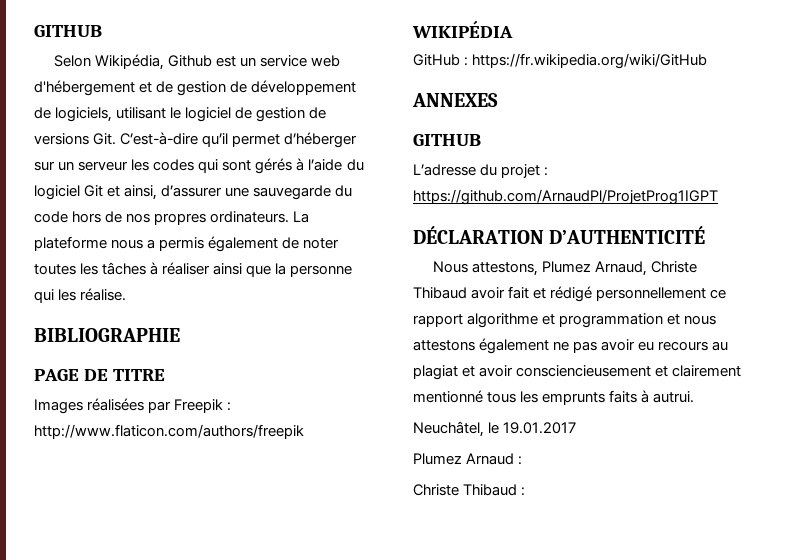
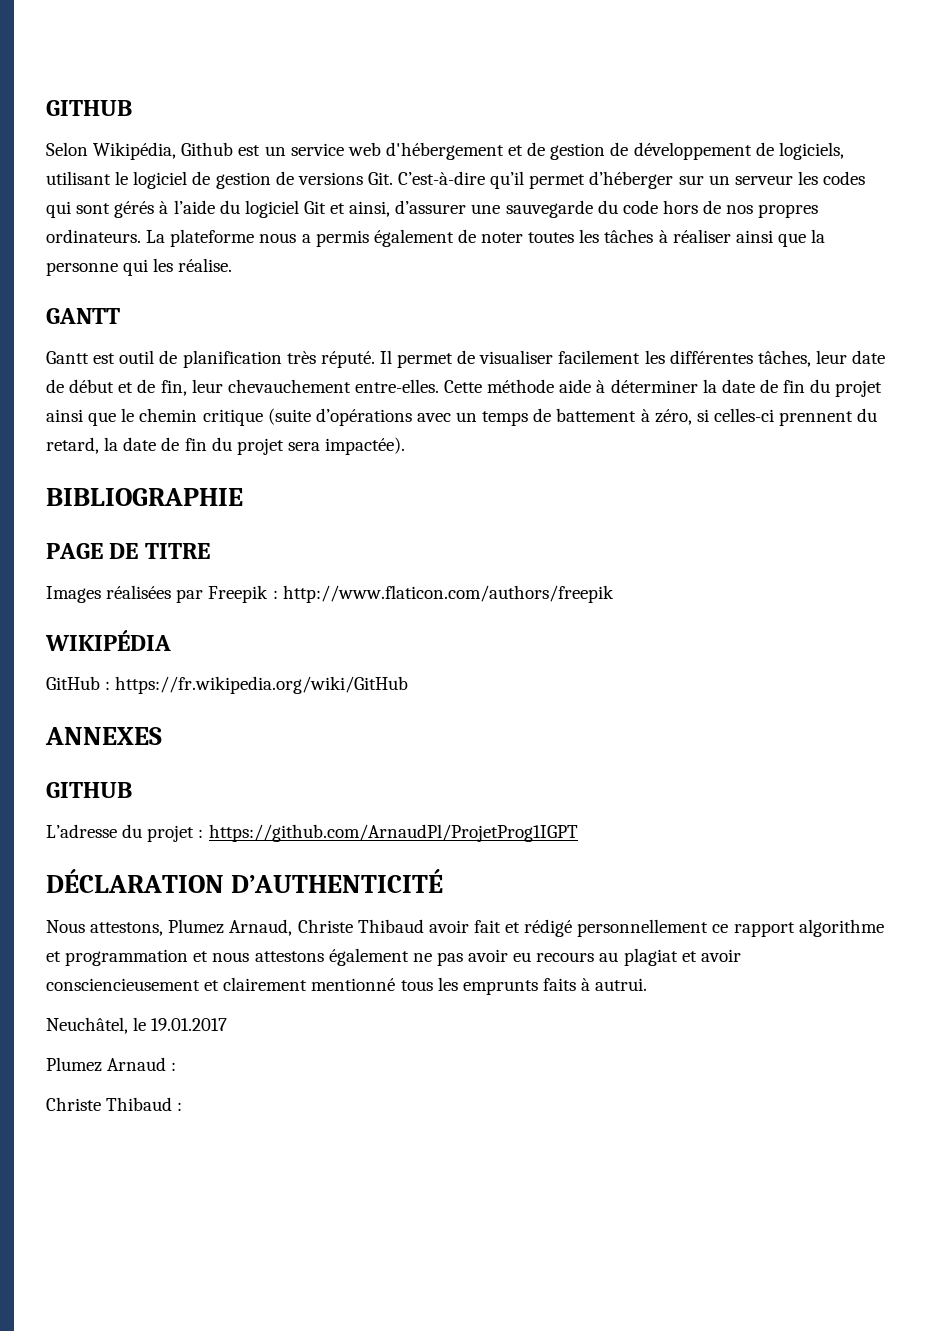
(127, 294) none -> [46,308,120,324] [46,350,886,368] [46,379,883,397] [46,408,878,426] [46,437,406,455] // GANTT // Gantt est outil de planification très réputé. Il permet de visualiser facilement les différentes tâches, leur date de début et de fin, leur chevauchement entre-elles. Cette méthode aide à déterminer la date de fin du projet ainsi que le chemin critique (suite d’opérations avec un temps de battement à zéro, si celles-ci prennent du retard, la date de fin du projet sera impactée).

